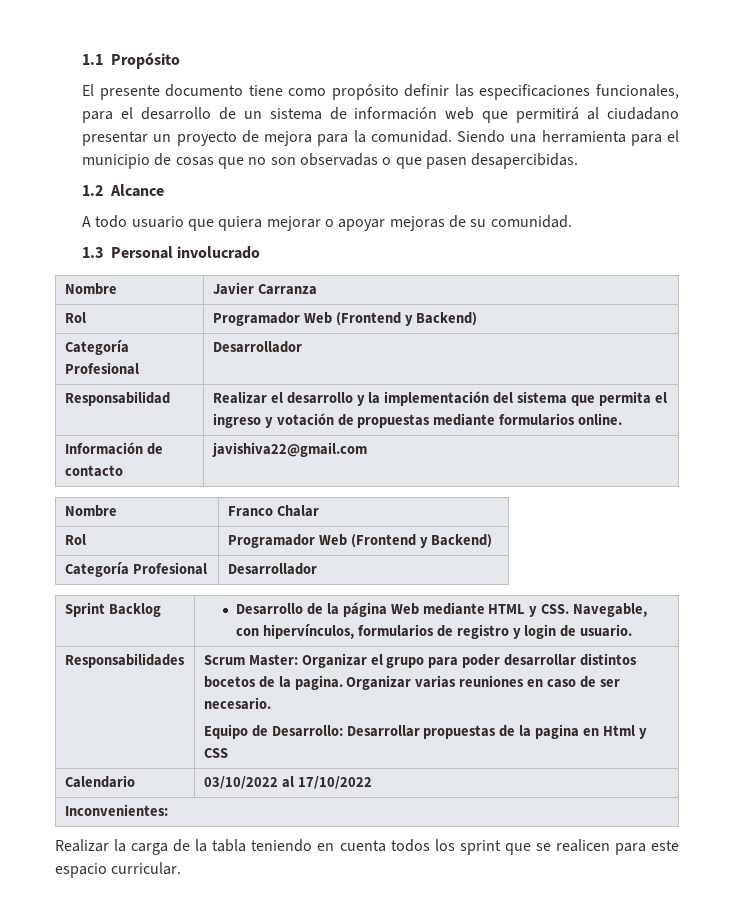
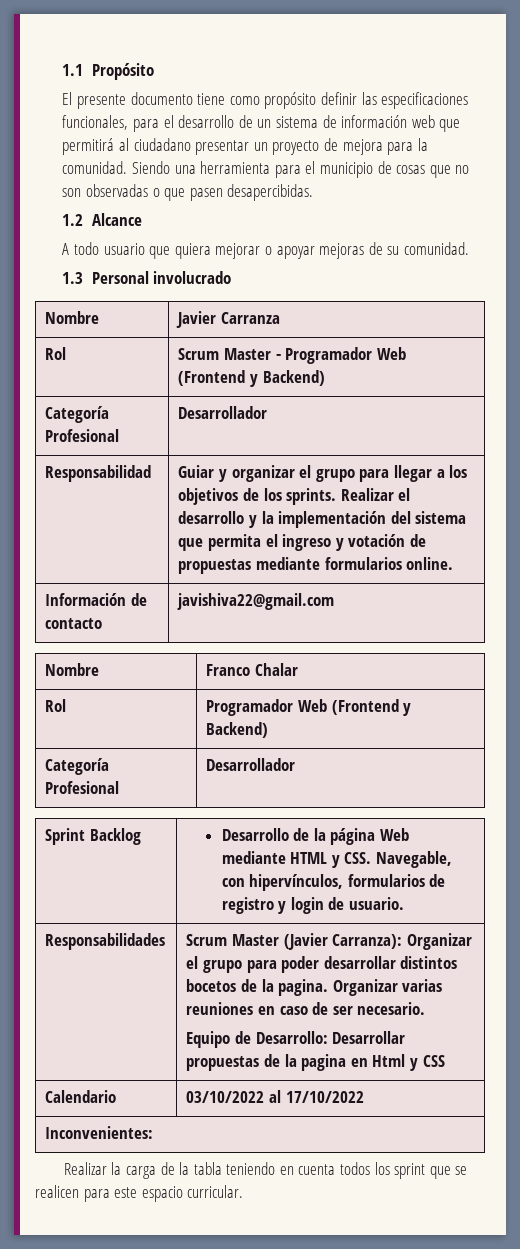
(86, 317) none -> [178,348,281,360] Scrum Master -
(170, 398) none -> [178,465,468,482] [178,488,337,505] Guiar y organizar el grupo para llegar a los objetivos de los sprints.
[248,654,298,666] Master: -> [232,933,403,950] Master (Javier Carranza):

